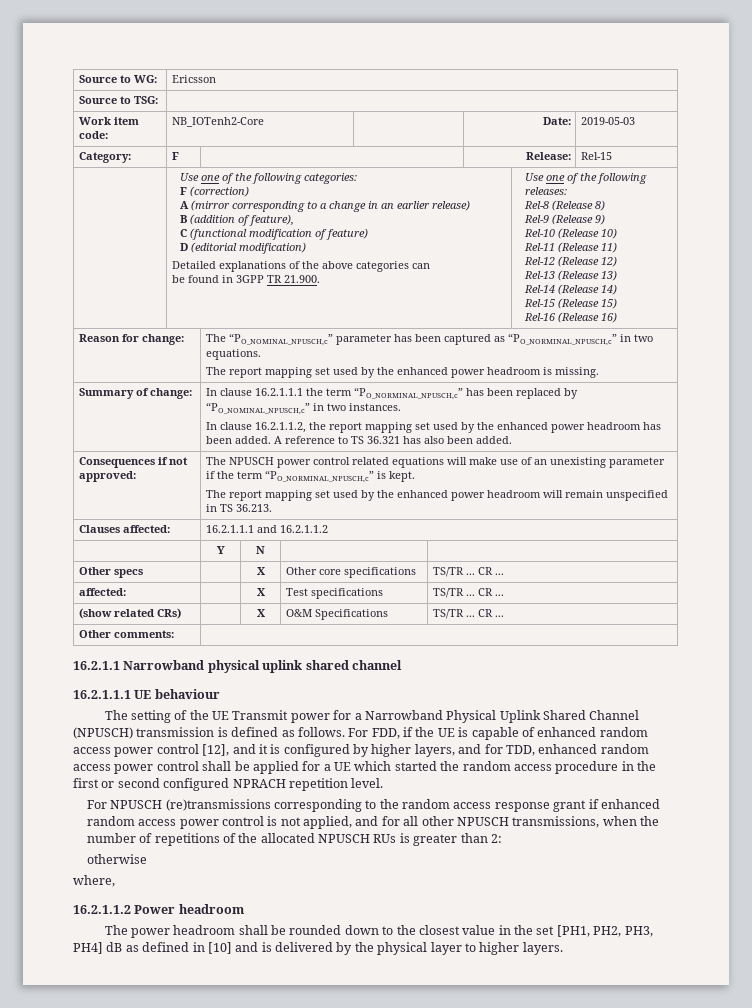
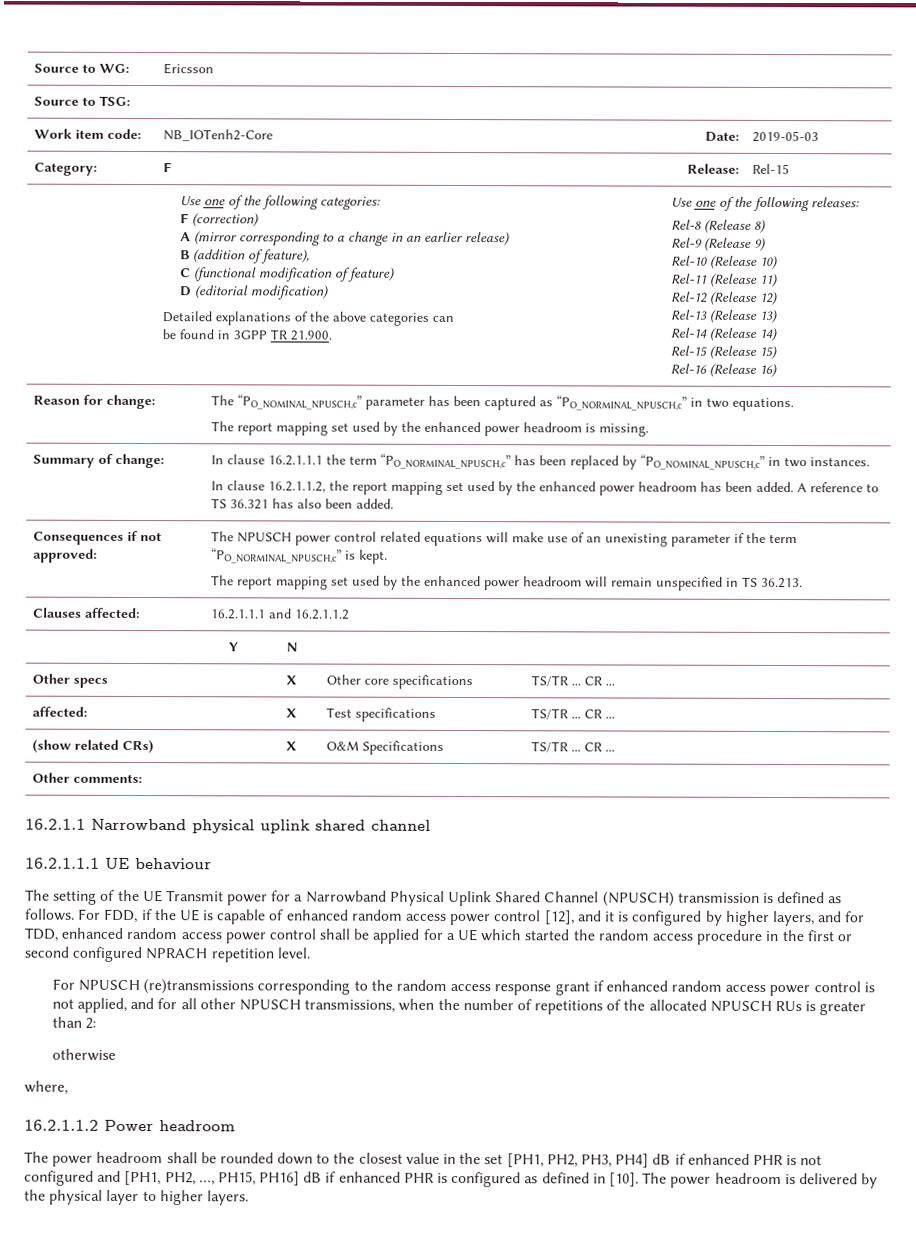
[125,942,259,954] as defined in [10] and -> [674,1153,823,1166] [24,1170,782,1188] if enhanced PHR is not configured and [PH1, PH2, …, PH15, PH16] dB if enhanced PHR is configured as defined in [10]. The power headroom

